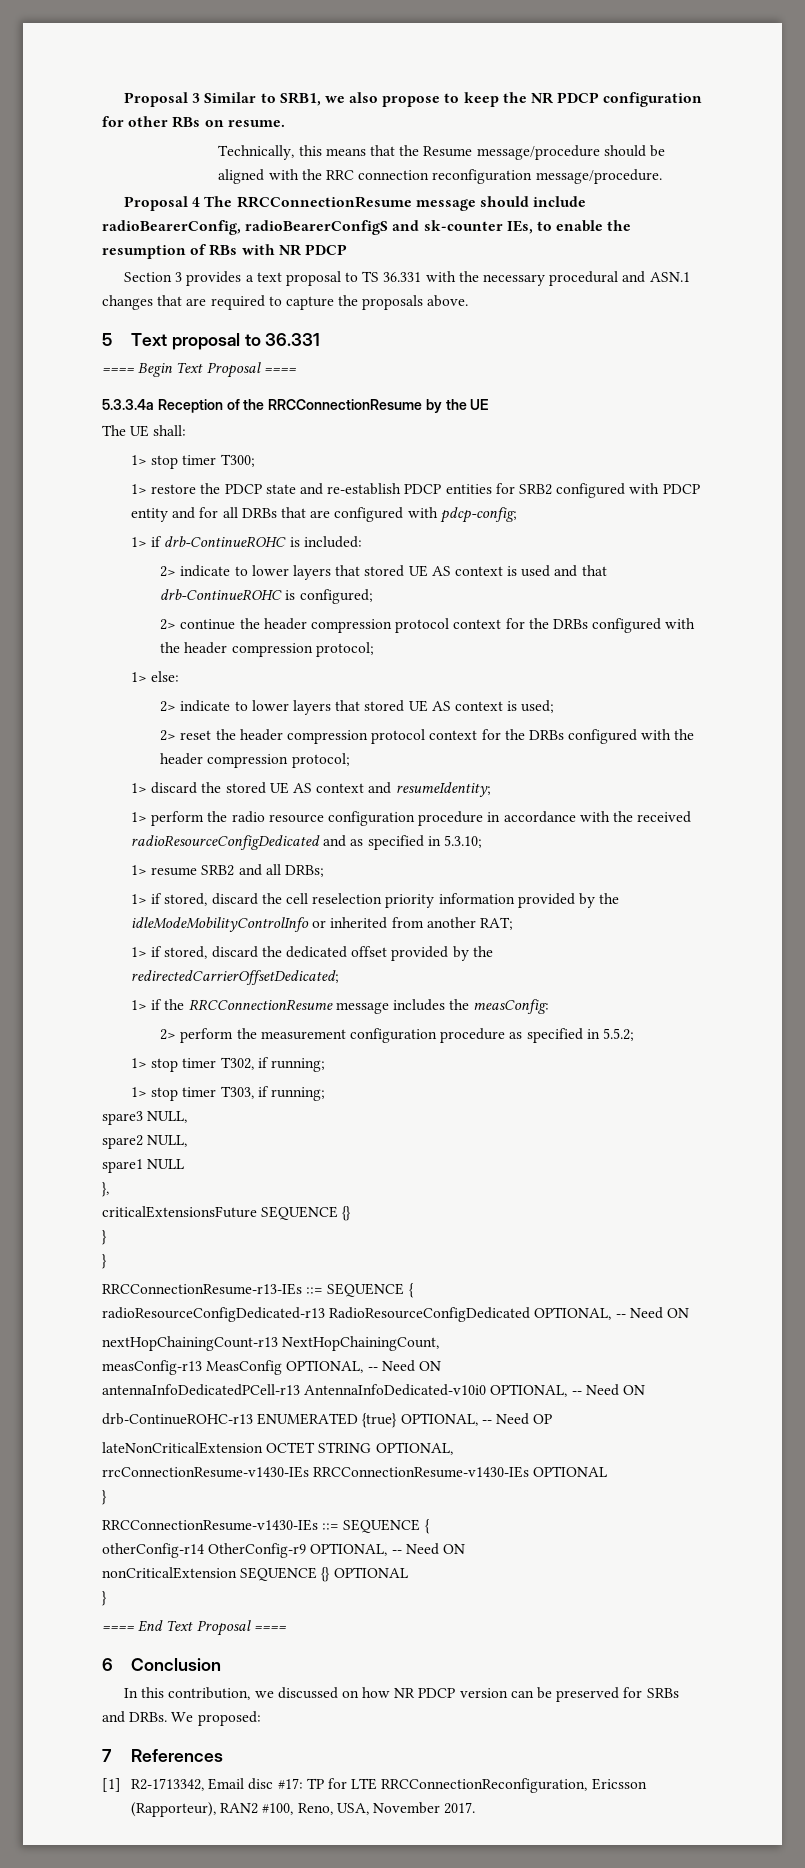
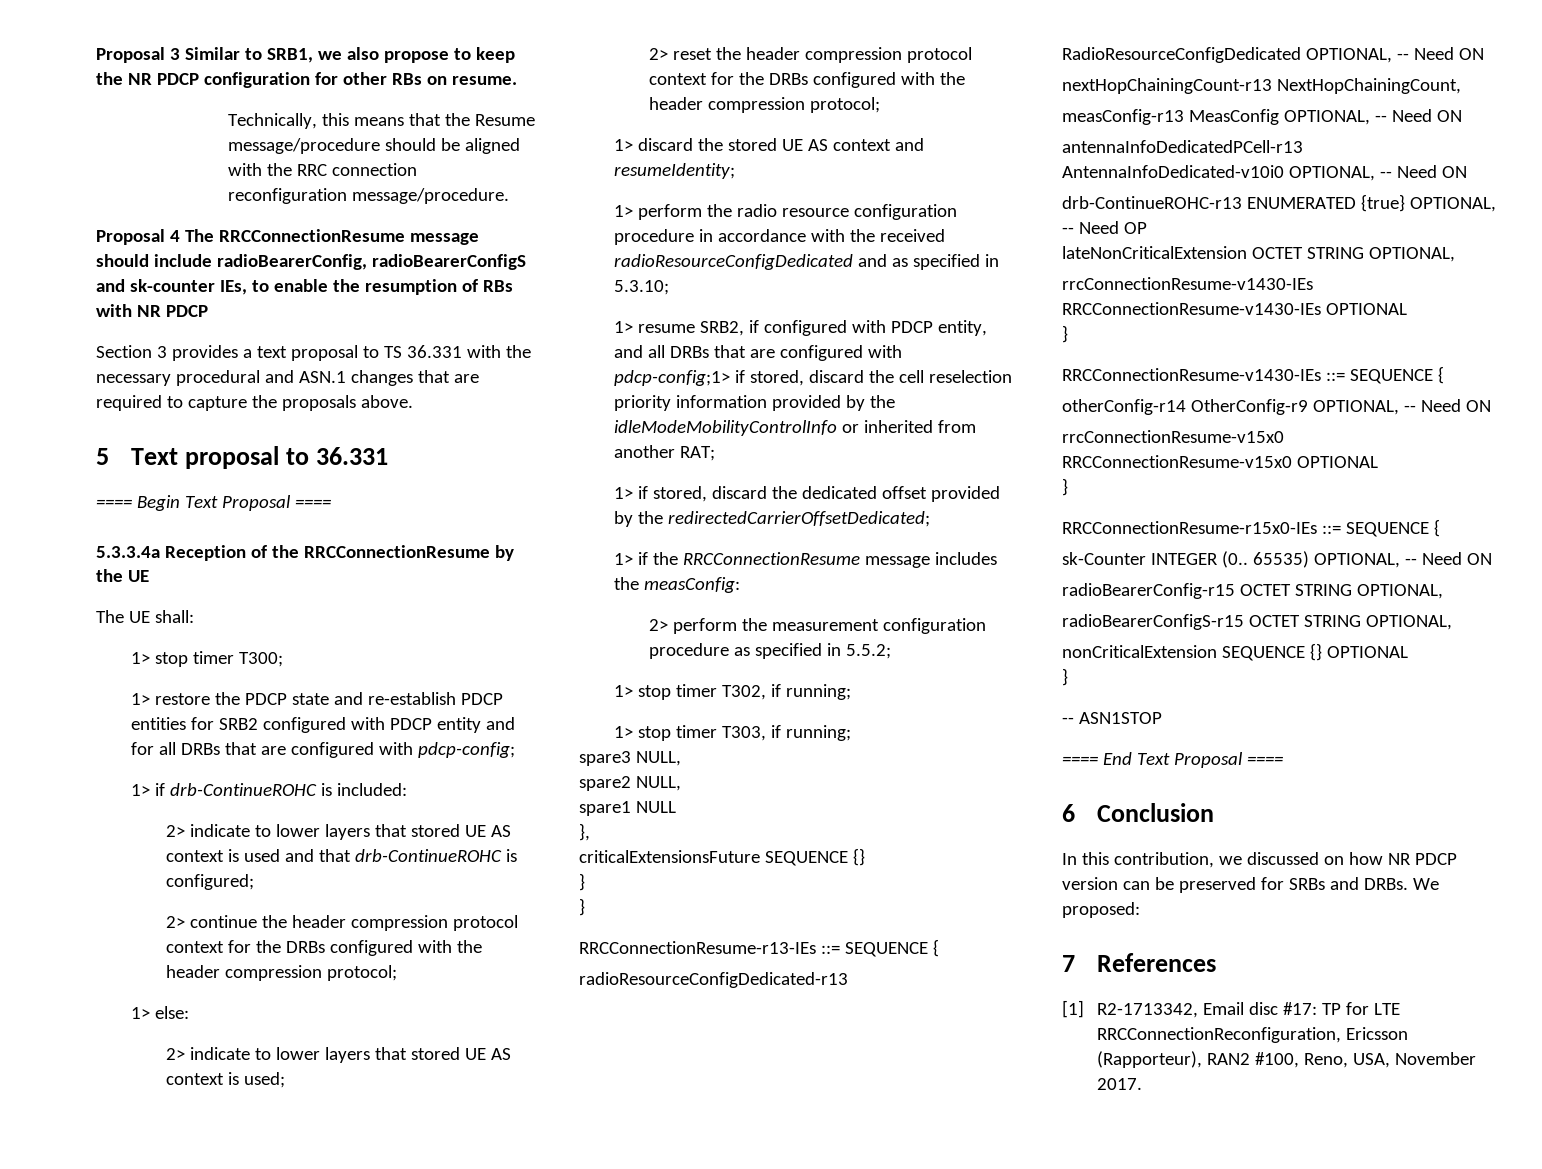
[201,864,325,877] [131,894,148,904] SRB2 and all DRBs; // 1> -> [699,320,987,336] [613,345,902,361] [613,370,730,386] SRB2, if configured with PDCP entity, and all DRBs that are configured with pdcp-config;1>
(465, 1549) none -> [1062,430,1284,443] [1062,455,1378,468] [1062,478,1068,496] [1062,519,1440,537] [1062,551,1492,568] [1062,583,1443,599] [1062,614,1452,630] // rrcConnectionResume-v15x0 RRCConnectionResume-v15x0 OPTIONAL // } // RRCConnectionResume-r15x0-IEs ::= SEQUENCE { // sk-Counter INTEGER (0.. 65535) OPTIONAL, -- Need ON // radioBearerConfig-r15 OCTET STRING OPTIONAL, // radioBearerConfigS-r15 OCTET STRING OPTIONAL,
(107, 1598) none -> [1062,712,1162,724] // -- ASN1STOP

